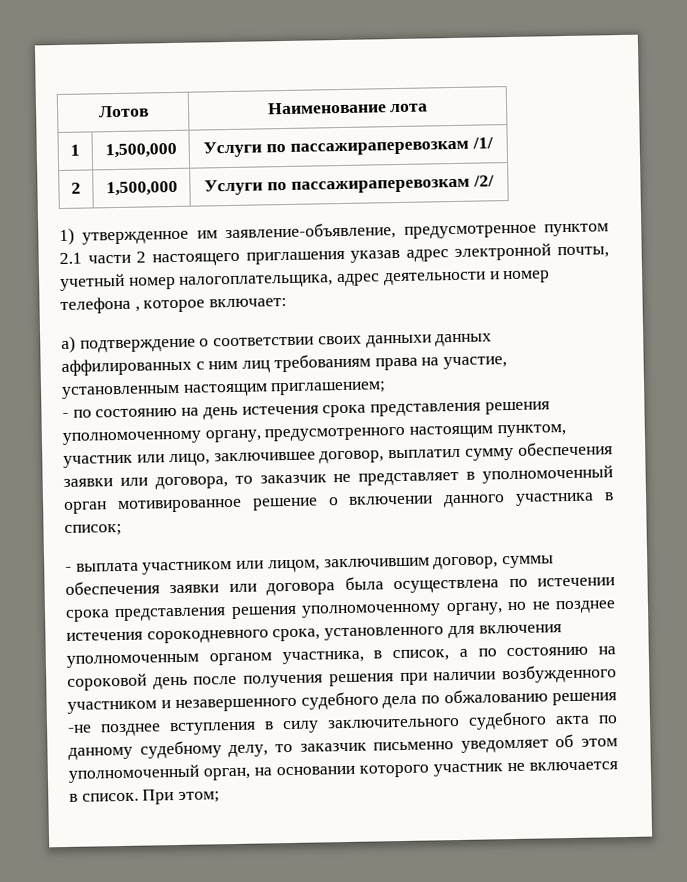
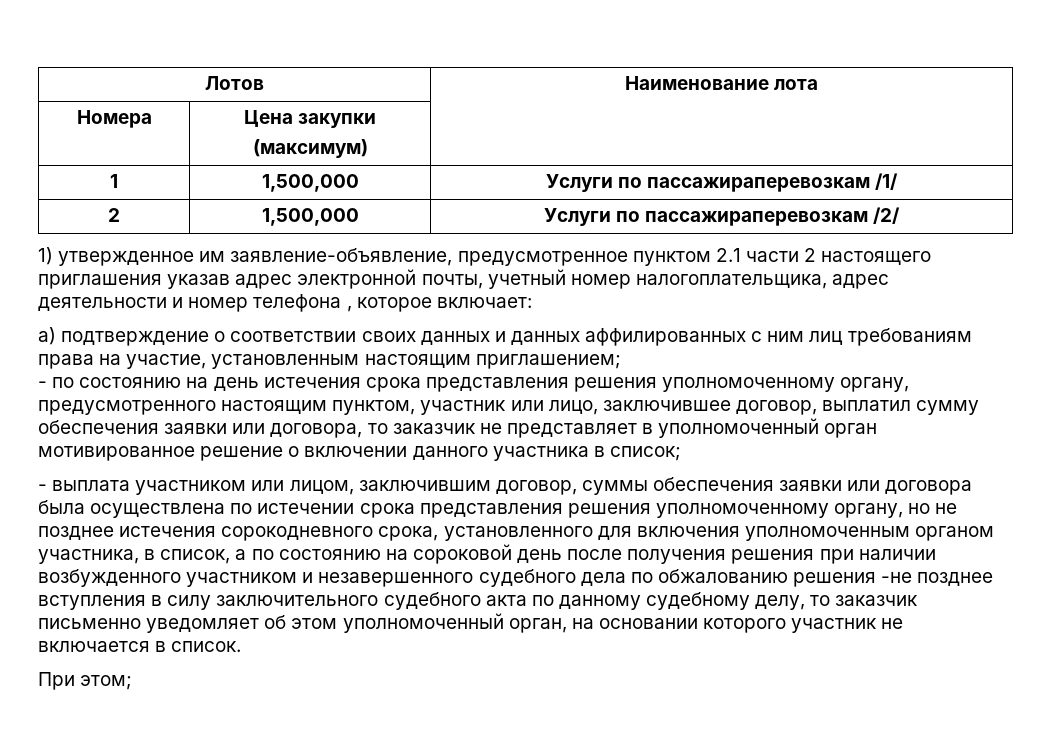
(429, 108) none -> [76,110,152,128] [243,110,377,128] [252,139,368,158] // Номера | Цена закупки // (максимум) |
[365,334,432,348] данныхи -> [420,331,506,345] данных и
(139, 797) none -> (242, 646) //

